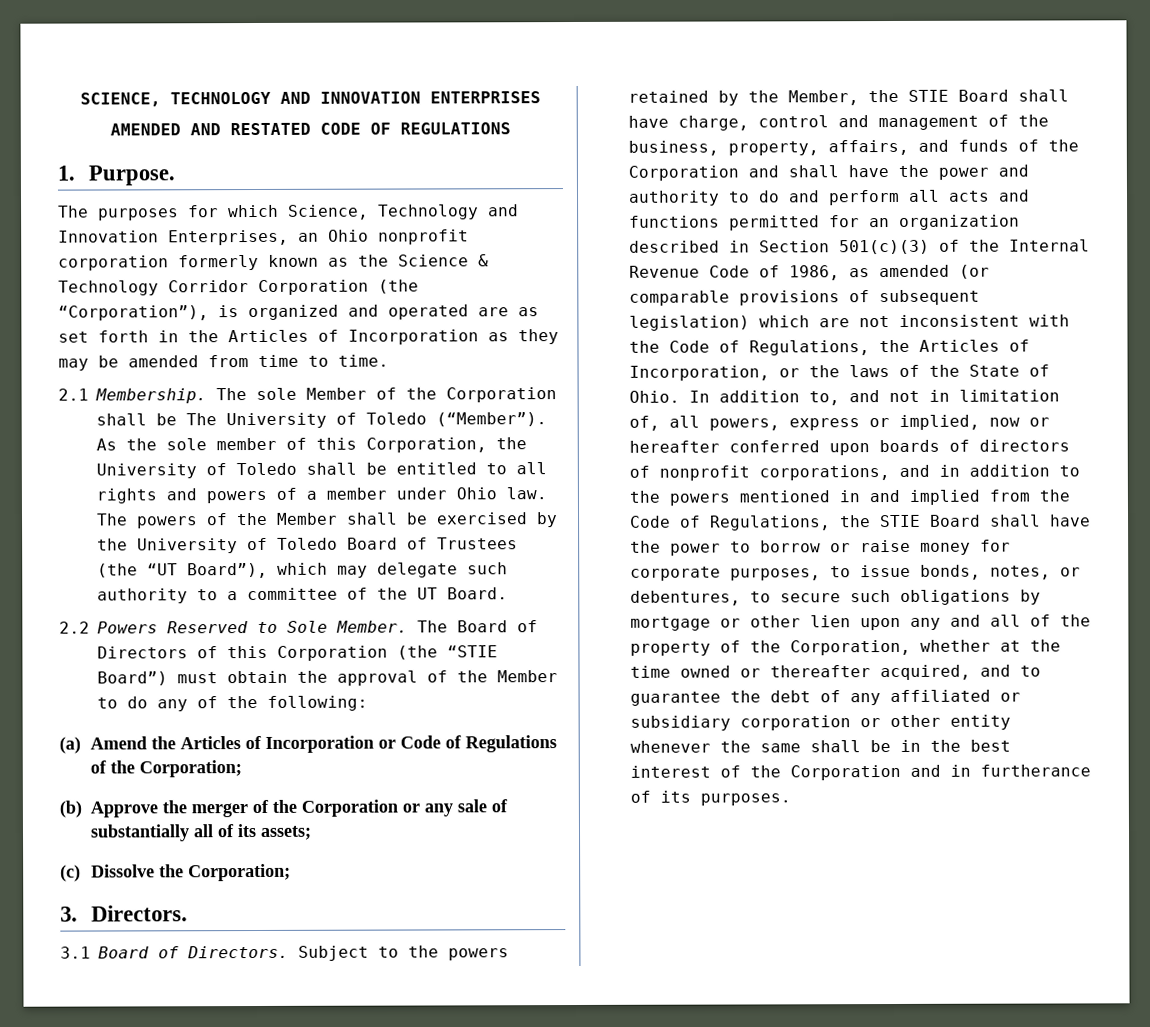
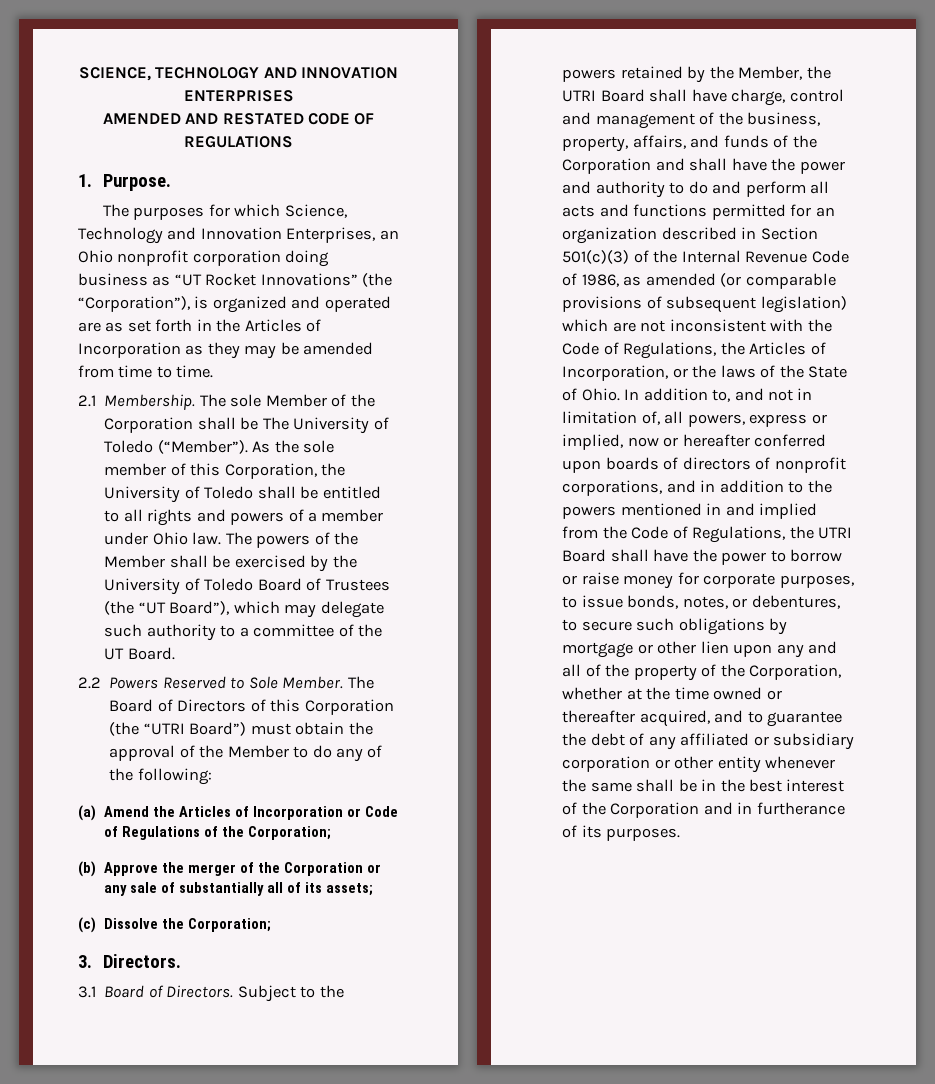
[178,254,489,271] [58,279,369,296] formerly known as the Science & Technology Corridor Corporation -> [285,250,330,267] [78,273,358,286] doing business as “UT Rocket Innovations”
[447,645,498,658] “STIE -> [143,723,185,735] “UTRI
[908,89,949,102] STIE -> [562,90,597,102] UTRI
[880,514,921,528] STIE -> [817,527,852,539] UTRI

